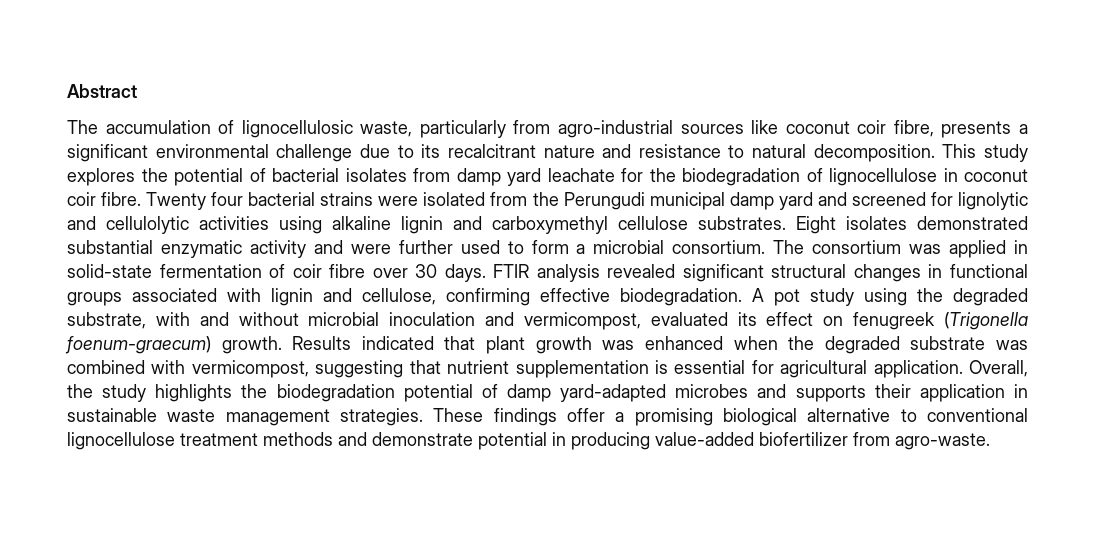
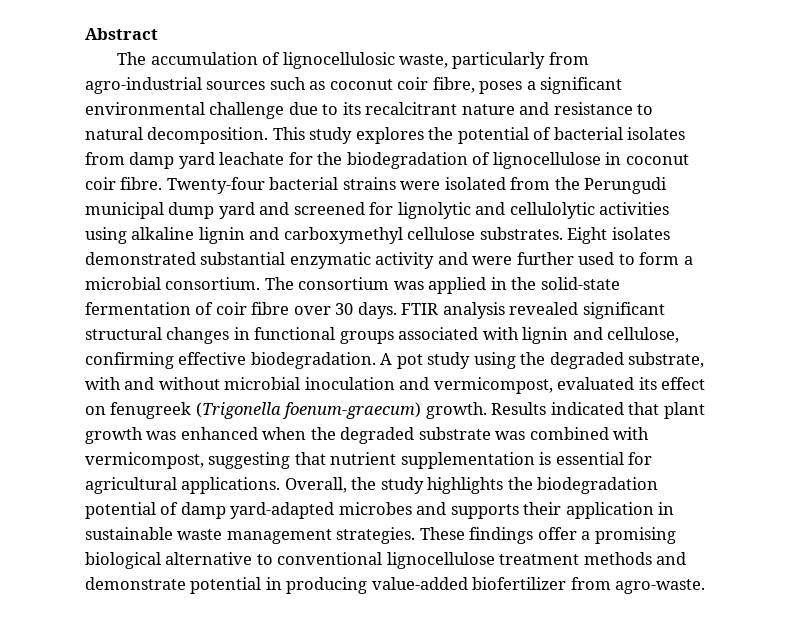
[751,120,779,134] like -> [269,77,326,90] such as
[941,121,1012,138] presents -> [479,81,523,94] poses
[146,192,244,210] Twenty four -> [166,177,265,194] Twenty-four
[729,192,774,210] damp -> [168,202,215,219] dump
(1028, 247) none -> [511,277,537,290] the
[873,360,963,378] application. -> [181,477,281,494] applications.

